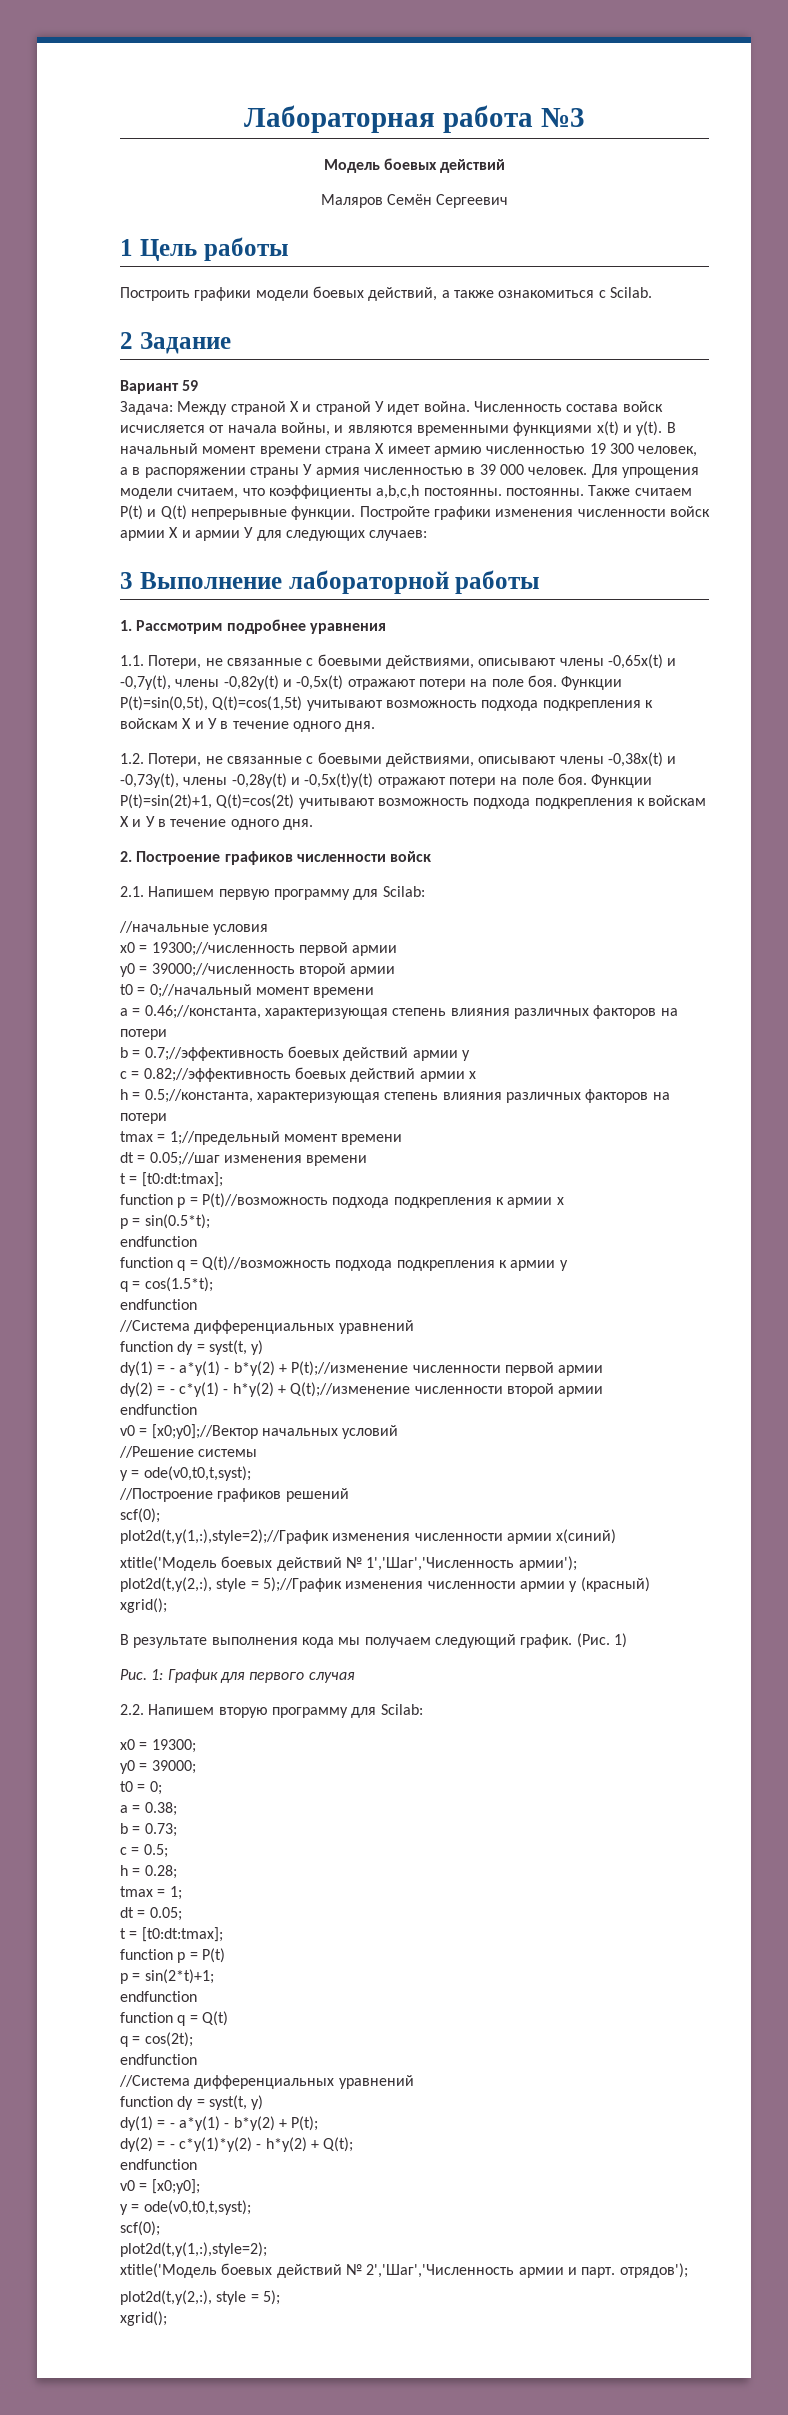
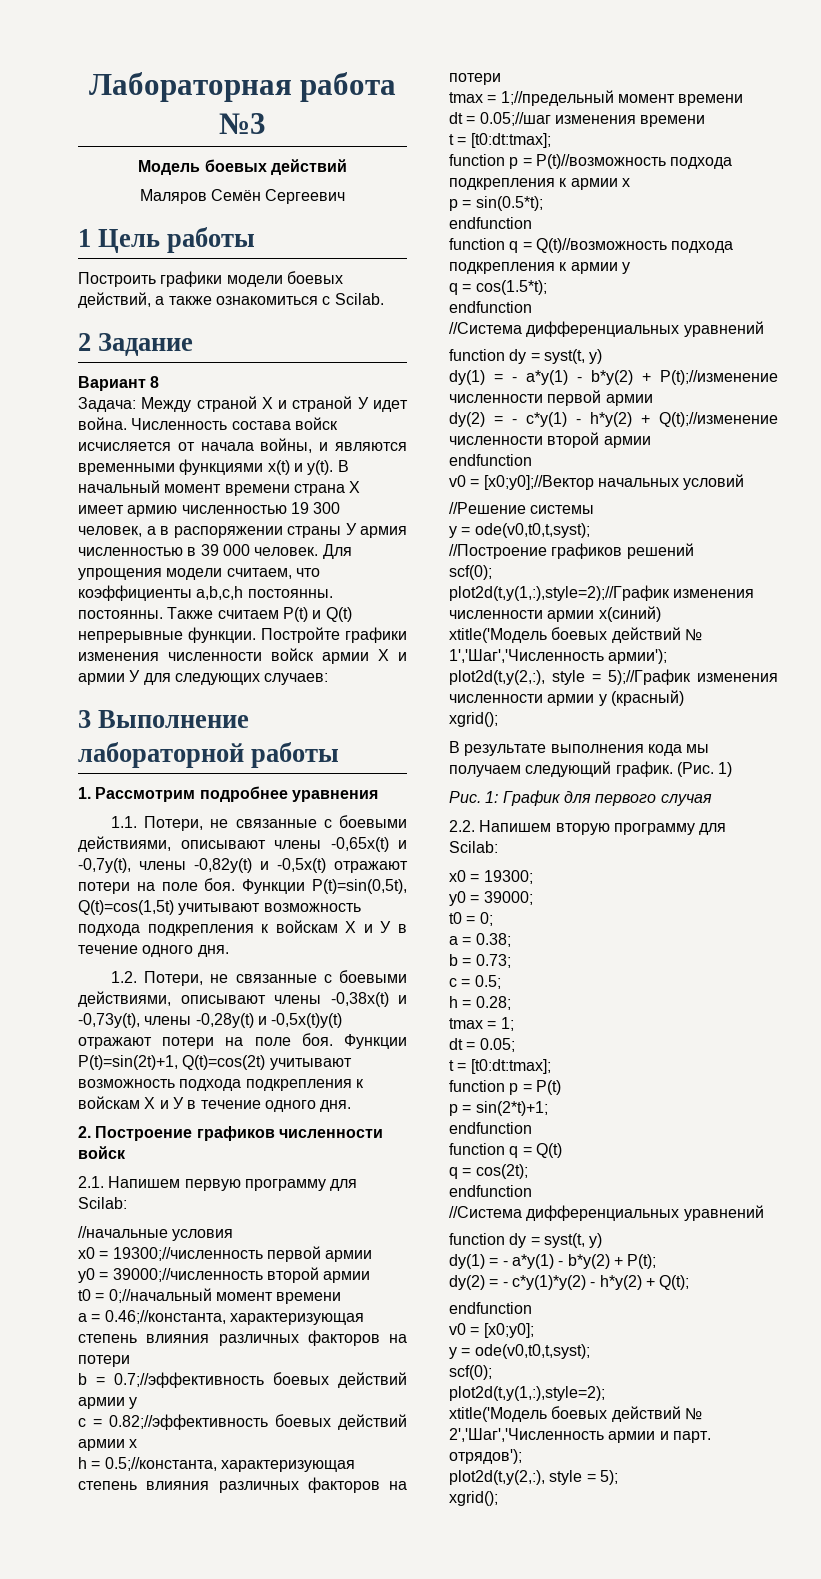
[182,380,199,391] 59 -> [150,376,160,388] 8

